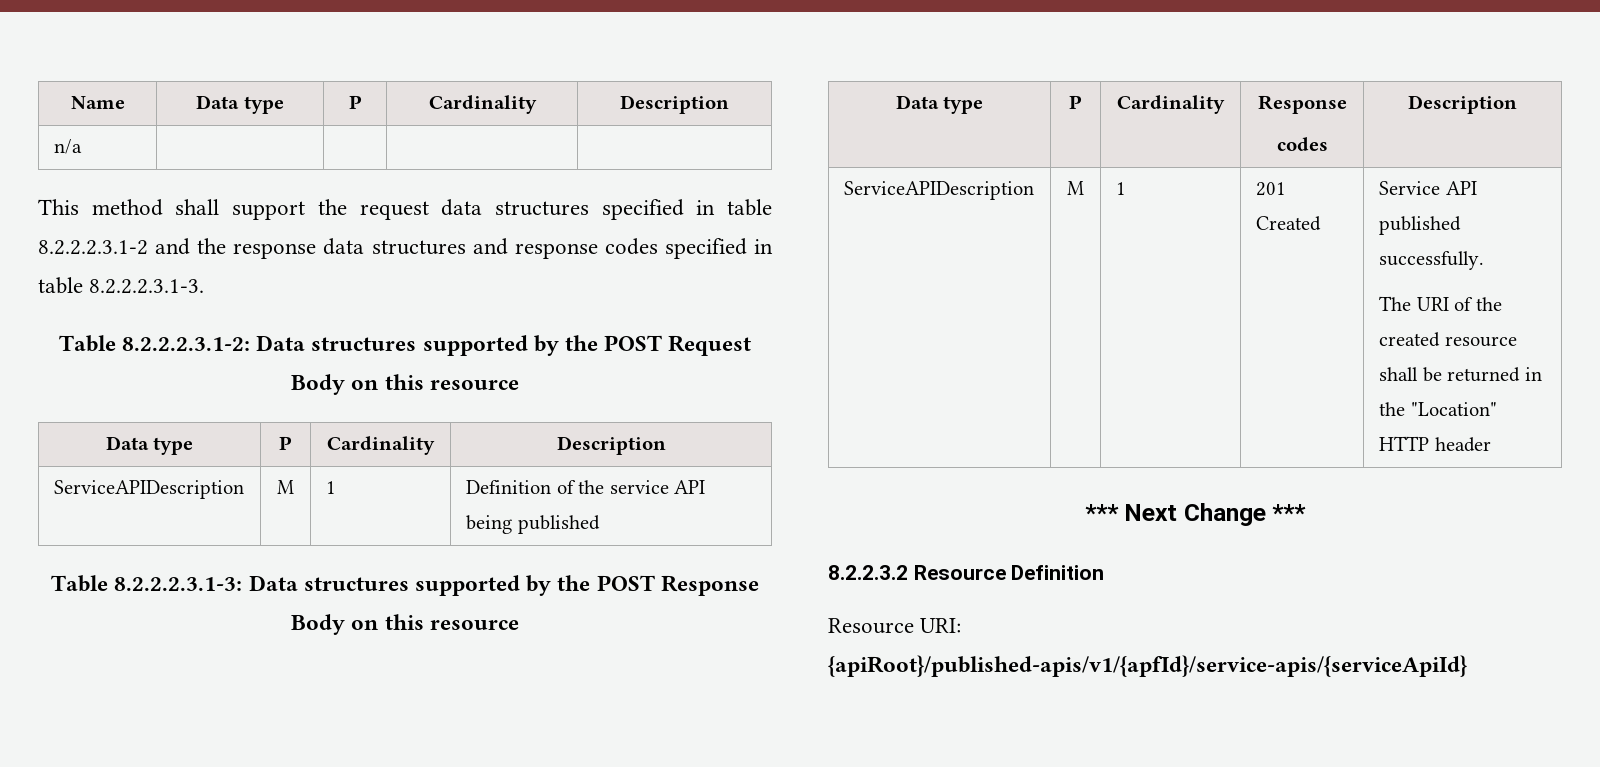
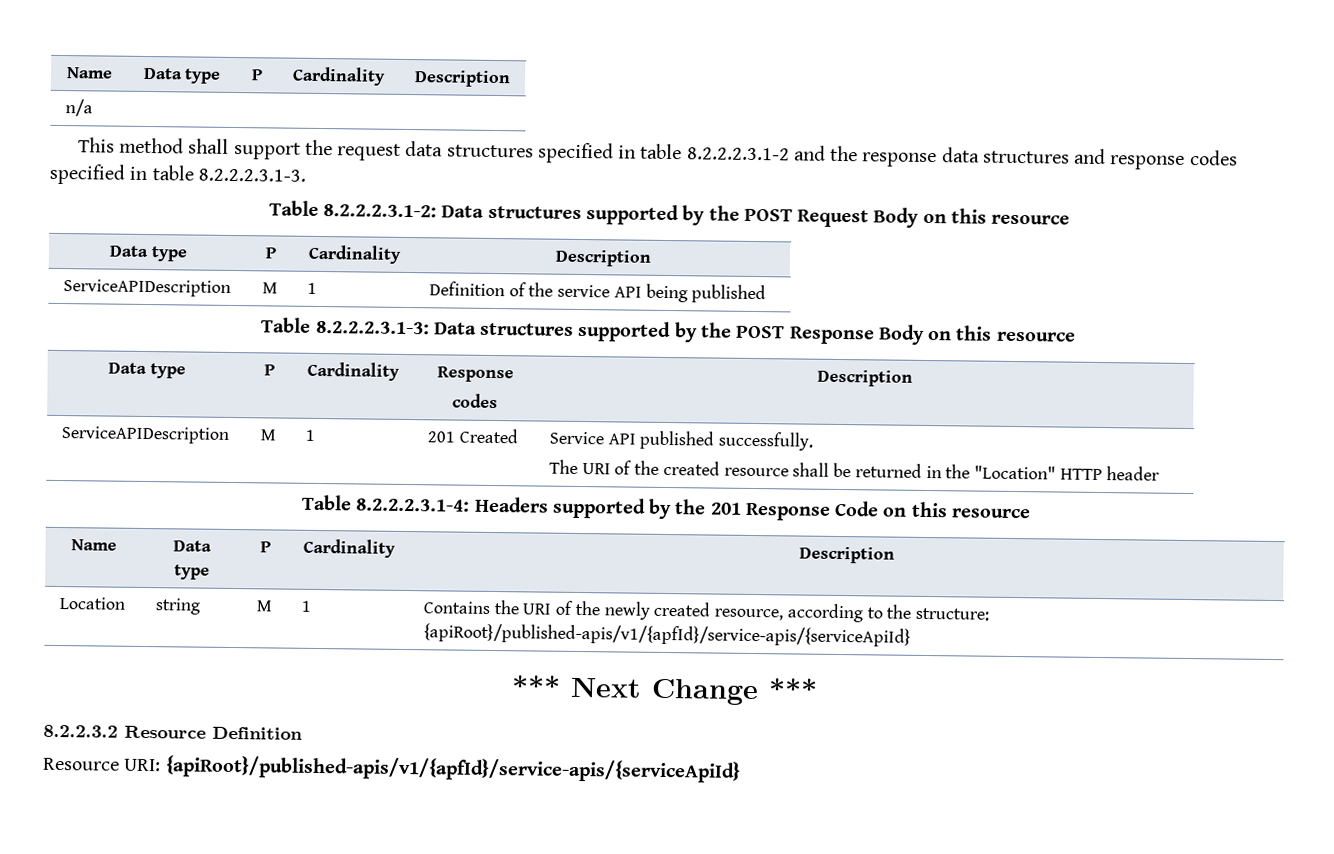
(1491, 444) none -> [302,494,1031,521] [71,539,117,551] [173,540,212,552] [174,564,210,580] [259,541,271,553] [303,538,396,558] [799,546,895,564] [59,597,126,610] [155,598,201,615] [256,600,272,612] [301,600,312,612] [423,600,989,623] [423,623,912,647] // Table 8.2.2.2.3.1-4: Headers supported by the 201 Response Code on this resource // Name | Data type | P | Cardinality | Description // Location | string | M | 1 | Contains the URI of the newly created resource, according to the structure: {apiRoot}/published-apis/v1/{apfId}/service-apis/{serviceApiId}

